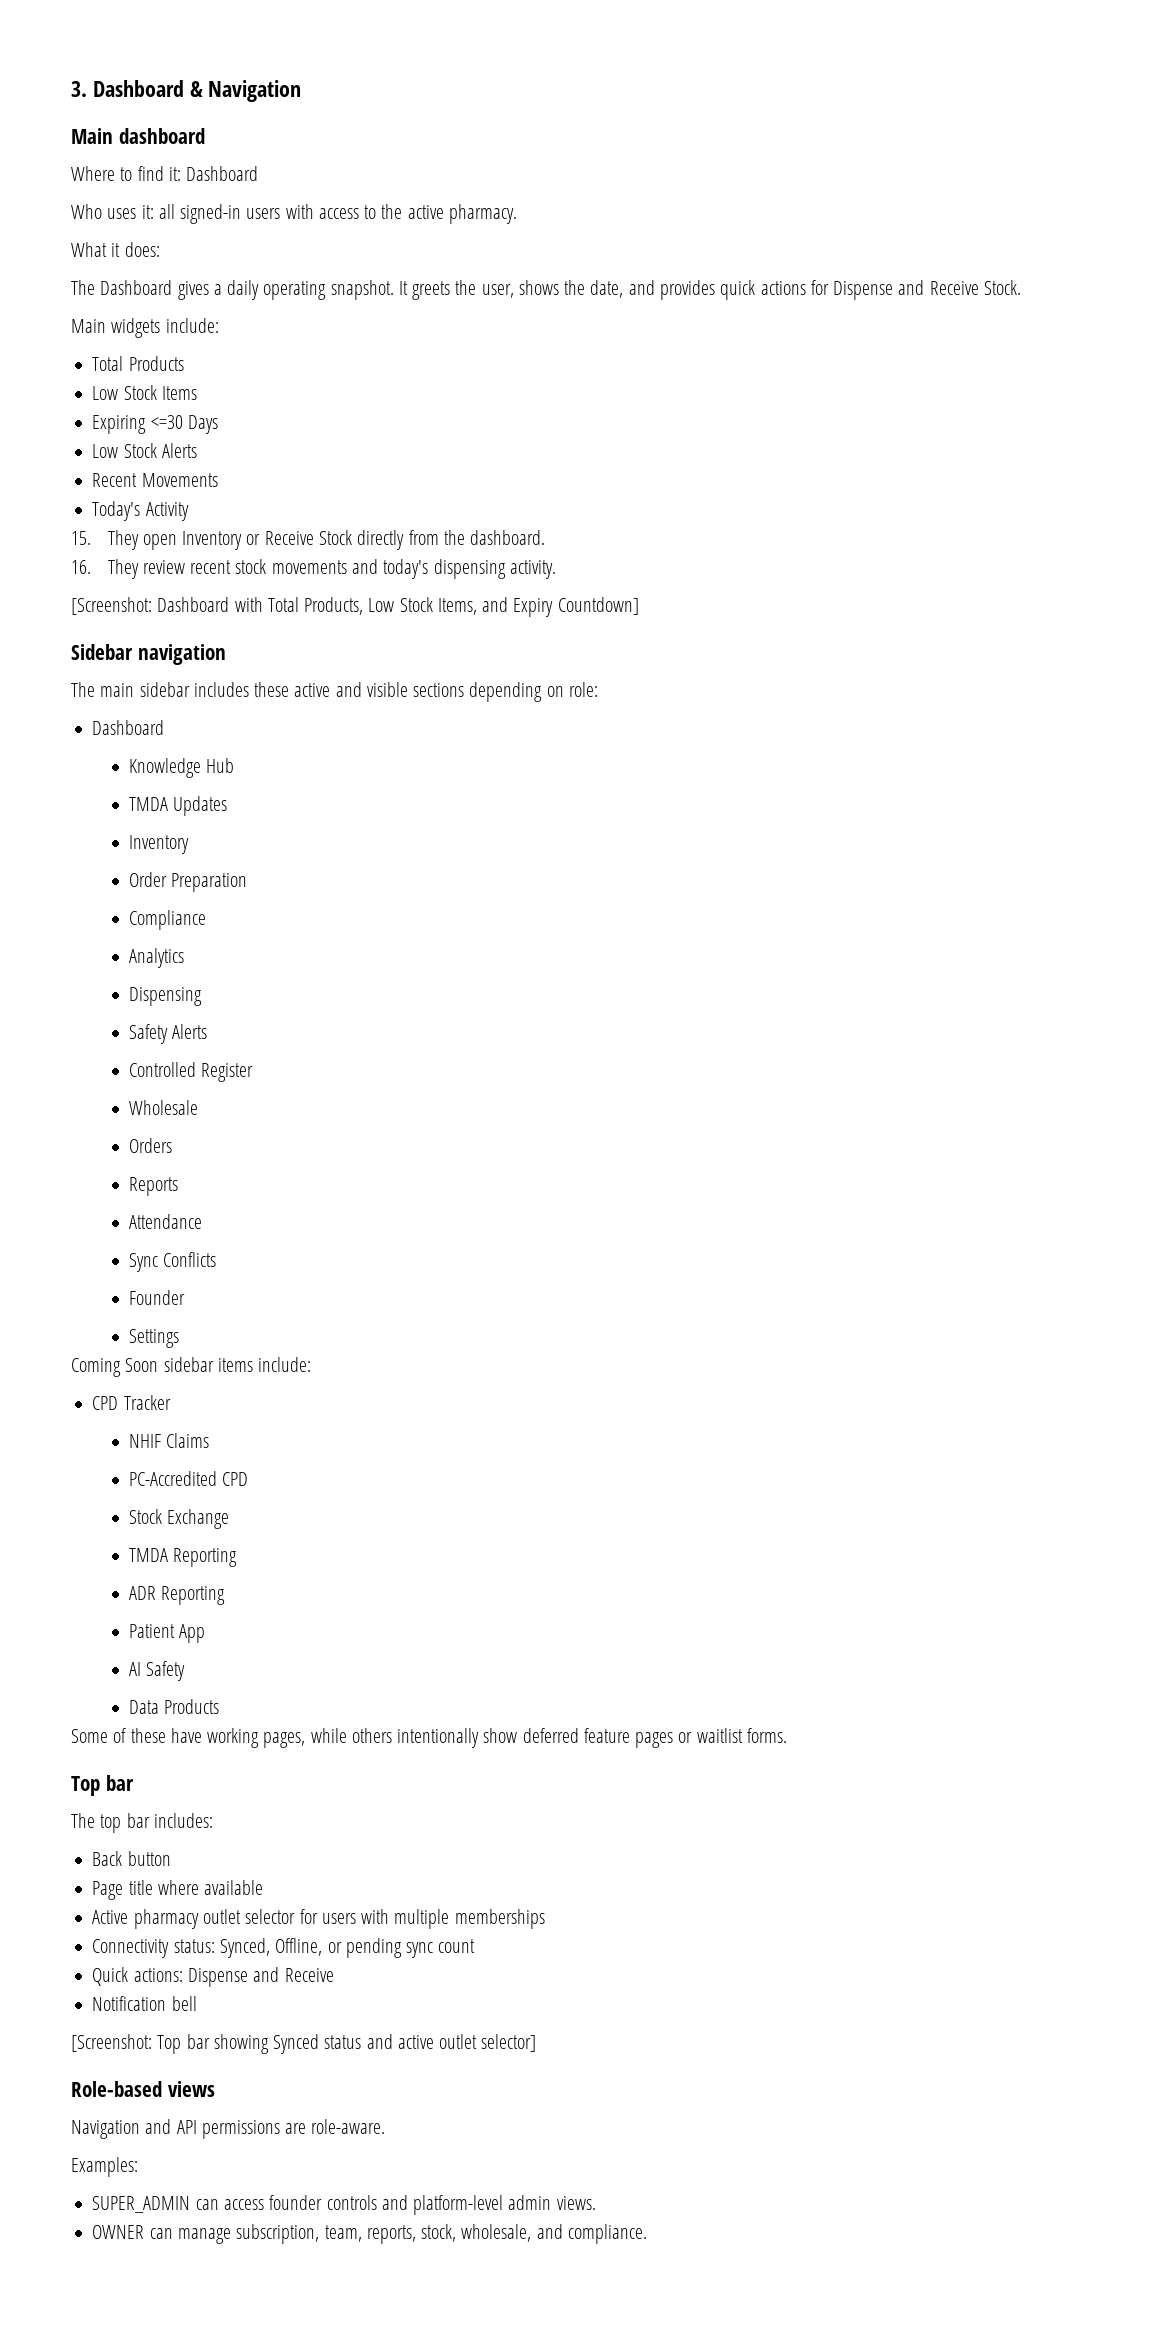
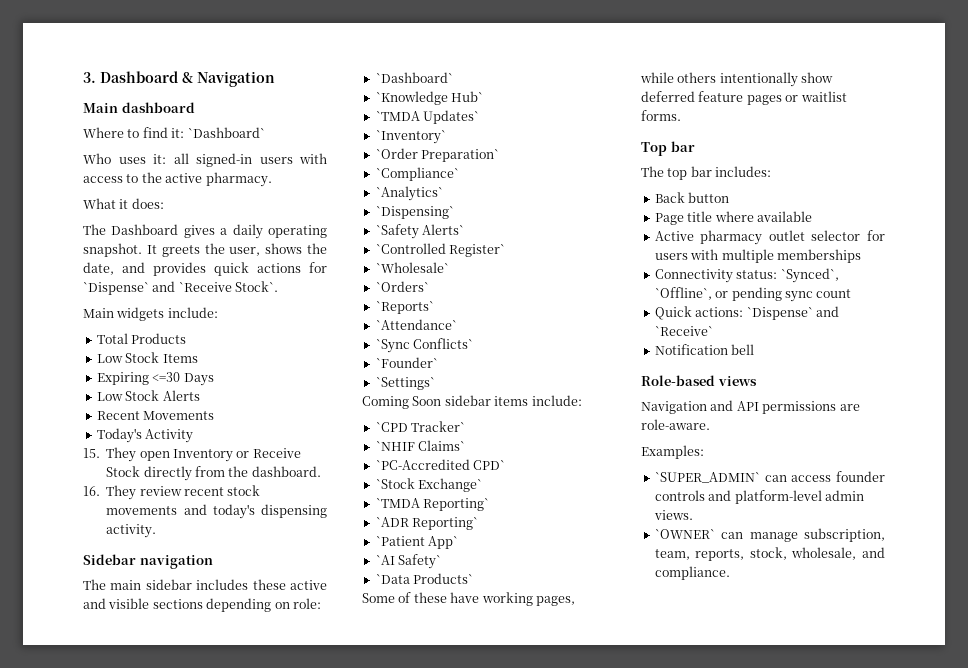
[186,166,259,181] Dashboard -> [187,127,265,138] `Dashboard`
[833,280,1021,300] Dispense and Receive Stock. -> [83,281,279,295] `Dispense` and `Receive Stock`.
[71,597,639,617] // [Screenshot: Dashboard with Total Products, Low Stock Items, and Expiry Countdown] -> (157, 531) none
[92,720,165,735] [129,758,235,778] [129,796,228,816] [129,835,190,854] [129,872,248,892] [129,910,207,930] [129,948,185,968] [129,987,203,1006] [129,1024,208,1044] [129,1062,254,1082] [129,1100,199,1115] [129,1138,173,1153] [129,1177,179,1196] [129,1214,203,1229] [129,1252,217,1272] [129,1290,186,1305] [129,1329,180,1348] Dashboard // Knowledge Hub // TMDA Updates // Inventory // Order Preparation // Compliance // Analytics // Dispensing // Safety Alerts // Controlled Register // Wholesale // Orders // Reports // Attendance // Sync Conflicts // Founder // Settings -> [375,72,453,83] [375,91,484,105] [375,110,480,124] [375,130,446,144] [375,148,500,162] [375,167,459,181] [375,186,443,201] [375,206,454,219] [375,224,465,239] [375,243,506,257] [375,262,449,273] [375,281,429,292] [375,301,434,314] [375,319,457,330] [375,338,474,353] [375,357,438,368] [375,377,435,390] `Dashboard` // `Knowledge Hub` // `TMDA Updates` // `Inventory` // `Order Preparation` // `Compliance` // `Analytics` // `Dispensing` // `Safety Alerts` // `Controlled Register` // `Wholesale` // `Orders` // `Reports` // `Attendance` // `Sync Conflicts` // `Founder` // `Settings`
[92,1395,171,1410] [129,1433,210,1448] [129,1471,249,1486] [129,1509,230,1529] [129,1548,238,1567] [129,1586,226,1605] [129,1624,206,1643] [129,1661,186,1681] [129,1699,220,1714] CPD Tracker // NHIF Claims // PC-Accredited CPD // Stock Exchange // TMDA Reporting // ADR Reporting // Patient App // AI Safety // Data Products -> [375,421,466,432] [375,440,466,451] [375,459,506,470] [375,478,483,492] [375,498,490,511] [375,517,479,530] [375,536,459,549] [375,554,442,569] [375,573,474,584] `CPD Tracker` // `NHIF Claims` // `PC-Accredited CPD` // `Stock Exchange` // `TMDA Reporting` // `ADR Reporting` // `Patient App` // `AI Safety` // `Data Products`
[219,1938,323,1958] Synced, Offline, -> [780,268,839,283] [654,287,712,300] `Synced`, `Offline`,
[187,1967,334,1987] Dispense and Receive -> [746,306,839,320] [654,326,713,336] `Dispense` and `Receive`
[71,2034,537,2054] // [Screenshot: Top bar showing Synced status and active outlet selector] -> (755, 349) none
[92,2196,191,2213] SUPER_ADMIN -> [654,472,760,483] `SUPER_ADMIN`
[92,2225,145,2239] OWNER -> [654,529,715,539] `OWNER`

